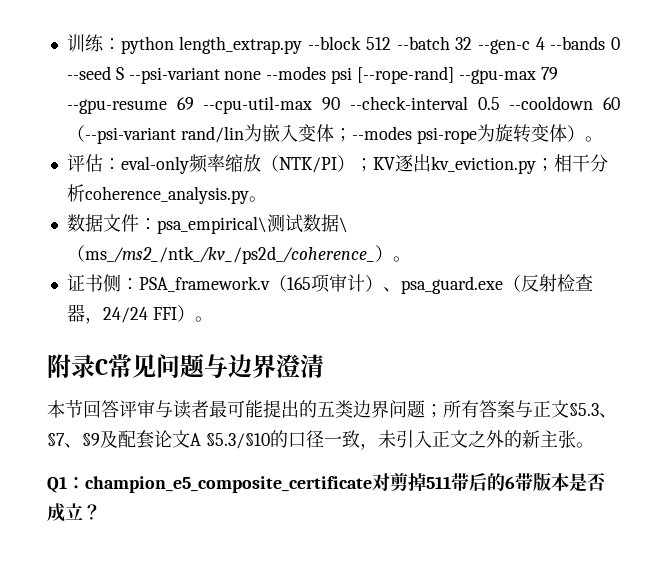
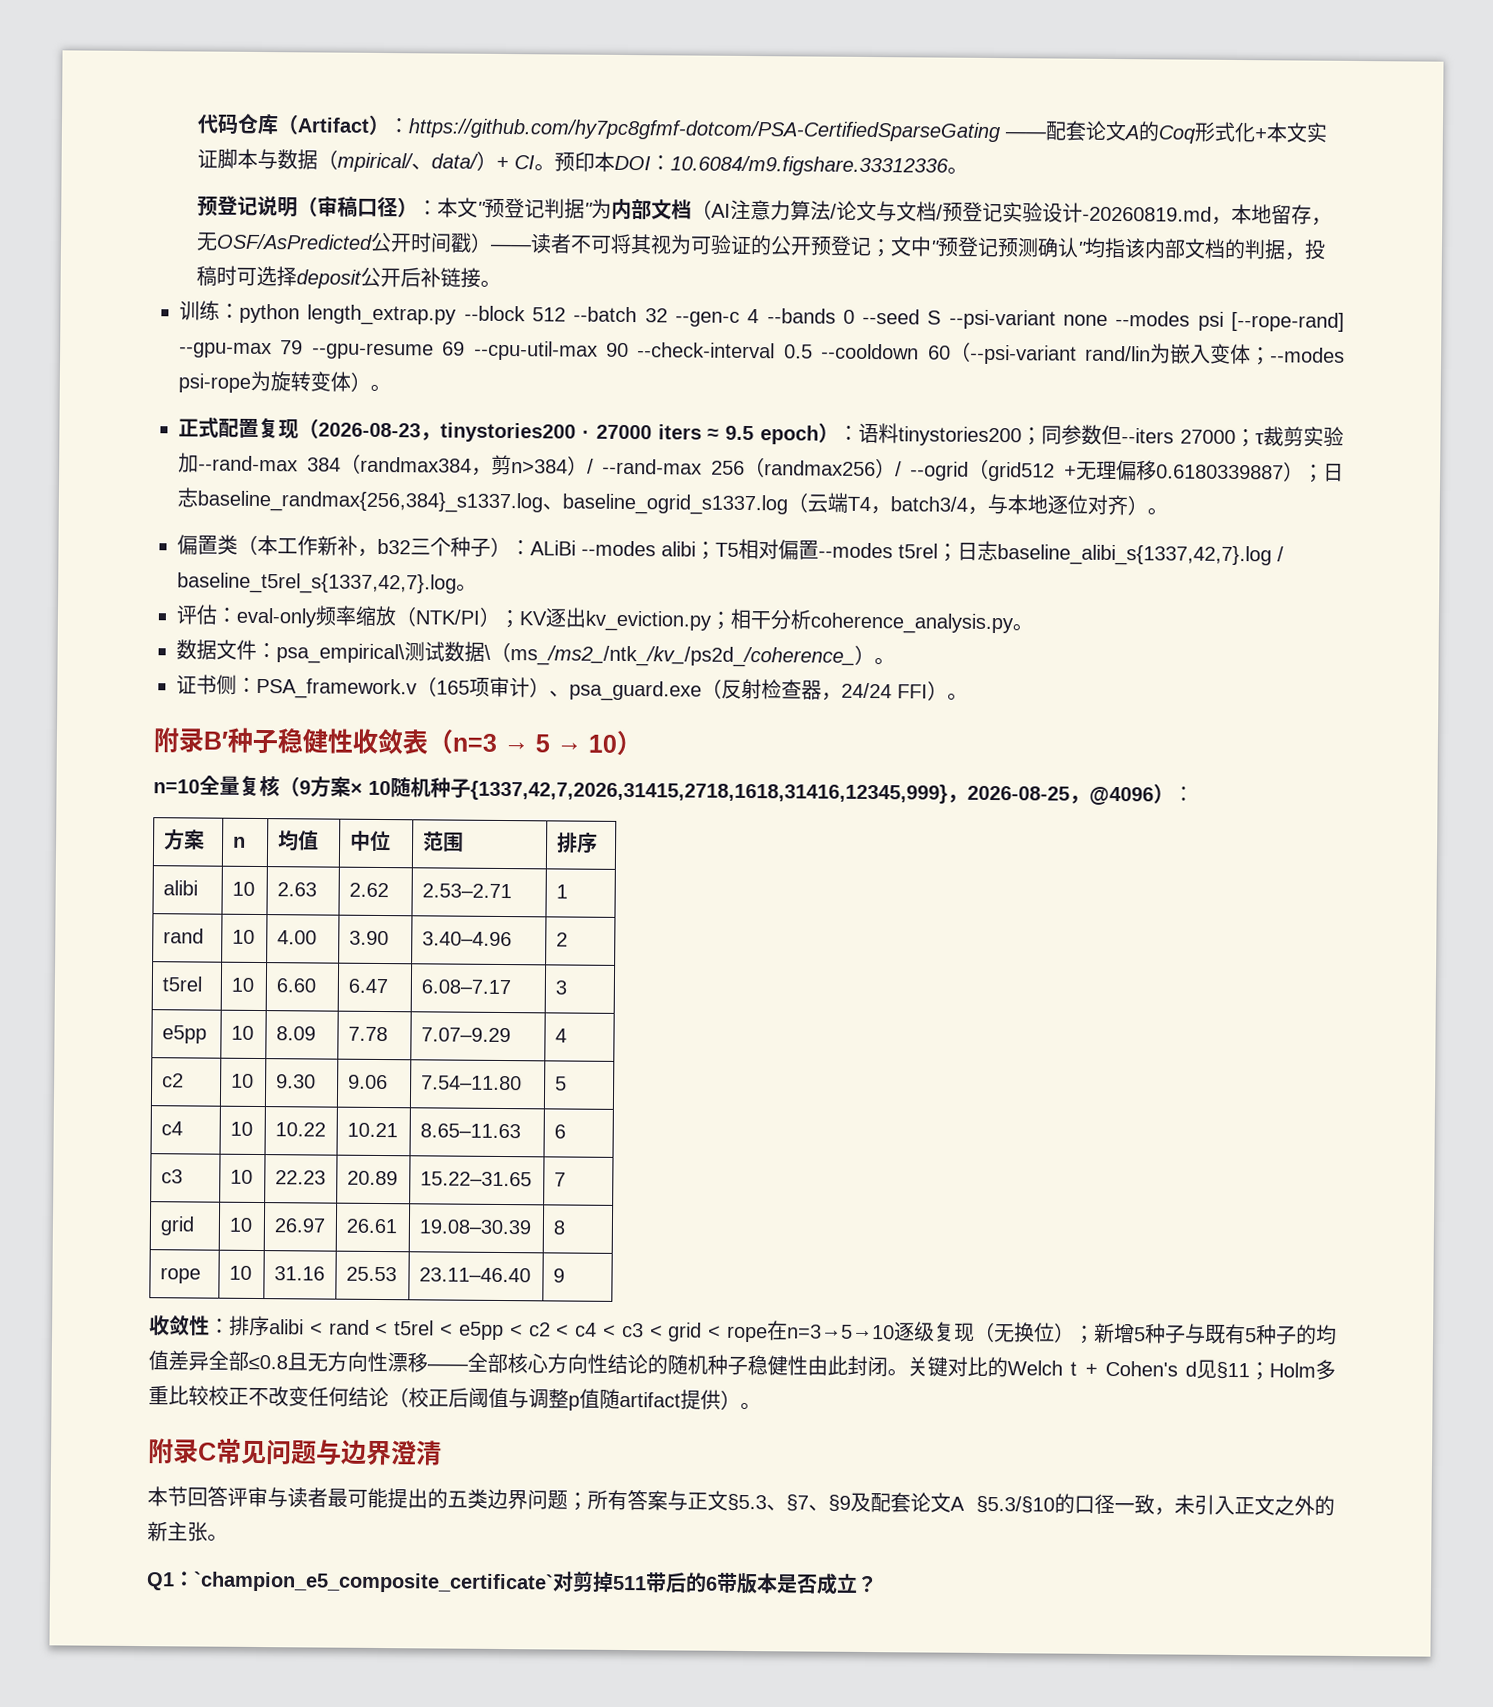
(66, 43) none -> [197,113,1329,144] [197,148,969,177] [197,195,1333,226] [196,231,1327,261] [196,265,502,289] 代码仓库（Artifact）：https://github.com/hy7pc8gfmf-dotcom/PSA-CertifiedSparseGating ——配套论文A的Coq形式化+本文实证脚本与数据（mpirical/、data/）+ CI。预印本DOI：10.6084/m9.figshare.33312336。 // 预登记说明（审稿口径）：本文"预登记判据"为内部文档（AI注意力算法/论文与文档/预登记实验设计-20260819.md，本地留存，无OSF/AsPredicted公开时间戳）——读者不可将其视为可验证的公开预登记；文中"预登记预测确认"均指该内部文档的判据，投稿时可选择deposit公开后补链接。 //
(603, 139) none -> [178,417,1344,448] [178,452,1344,483] [177,487,1168,516] [177,534,1284,567] [177,572,477,595] // 正式配置复现（2026-08-23，tinystories200 · 27000 iters ≈ 9.5 epoch）：语料tinystories200；同参数但--iters 27000；τ裁剪实验加--rand-max 384（randmax384，剪n>384）/ --rand-max 256（randmax256）/ --ogrid（grid512 +无理偏移0.6180339887）；日志baseline_randmax{256,384}_s1337.log、baseline_ogrid_s1337.log（云端T4，batch3/4，与本地逐位对齐）。 // 偏置类（本工作新补，b32三个种子）：ALiBi --modes alibi；T5相对偏置--modes t5rel；日志baseline_alibi_s{1337,42,7}.log / baseline_t5rel_s{1337,42,7}.log。
(213, 319) none -> [153,727,643,756] [153,775,1194,806] [163,829,205,851] [232,836,246,848] [277,830,319,852] [349,830,391,852] [422,831,464,852] [556,832,598,854] [162,880,198,896] [231,881,255,896] [276,882,317,897] [348,882,389,898] [421,883,512,899] [555,884,568,899] [162,928,204,944] [231,929,255,944] [276,930,317,945] [348,930,389,946] [421,931,512,947] [555,932,568,947] [161,976,202,992] [230,977,254,992] [275,978,316,993] [347,978,388,994] [420,979,511,995] [554,980,567,995] [161,1025,207,1044] [230,1025,254,1040] [275,1026,316,1041] [347,1026,388,1042] [420,1027,511,1043] [554,1028,567,1043] [161,1073,184,1088] [230,1073,254,1088] [275,1074,316,1089] [347,1074,388,1090] [420,1075,522,1091] [554,1076,567,1091] [160,1121,183,1136] [229,1121,253,1136] [274,1122,326,1137] [346,1122,398,1138] [419,1123,521,1139] [553,1124,566,1139] [160,1169,183,1184] [229,1169,253,1184] [274,1170,326,1185] [346,1170,398,1186] [419,1171,532,1187] [553,1172,566,1187] [159,1216,195,1236] [228,1217,252,1232] [273,1218,325,1233] [345,1218,397,1234] [418,1219,531,1235] [552,1220,565,1235] [159,1267,201,1284] [228,1265,252,1280] [273,1266,325,1281] [345,1266,397,1282] [418,1267,531,1283] [552,1268,565,1283] [149,1315,1337,1345] [148,1350,1336,1381] [148,1385,761,1411] // 附录B′种子稳健性收敛表（n=3 → 5 → 10） // n=10全量复核（9方案× 10随机种子{1337,42,7,2026,31415,2718,1618,31416,12345,999}，2026-08-25，@4096）： // 方案 | n | 均值 | 中位 | 范围 | 排序 // alibi | 10 | 2.63 | 2.62 | 2.53–2.71 | 1 // rand | 10 | 4.00 | 3.90 | 3.40–4.96 | 2 // t5rel | 10 | 6.60 | 6.47 | 6.08–7.17 | 3 // e5pp | 10 | 8.09 | 7.78 | 7.07–9.29 | 4 // c2 | 10 | 9.30 | 9.06 | 7.54–11.80 | 5 // c4 | 10 | 10.22 | 10.21 | 8.65–11.63 | 6 // c3 | 10 | 22.23 | 20.89 | 15.22–31.65 | 7 // grid | 10 | 26.97 | 26.61 | 19.08–30.39 | 8 // rope | 10 | 31.16 | 25.53 | 23.11–46.40 | 9 // 收敛性：排序alibi < rand < t5rel < e5pp < c2 < c4 < c3 < grid < rope在n=3→5→10逐级复现（无换位）；新增5种子与既有5种子的均值差异全部≤0.8且无方向性漂移——全部核心方向性结论的随机种子稳健性由此封闭。关键对比的Welch t + Cohen's d见§11；Holm多重比较校正不改变任何结论（校正后阈值与调整p值随artifact提供）。
[85,476,372,493] champion_e5_composite_certificate -> [193,1571,554,1594] `champion_e5_composite_certificate`

